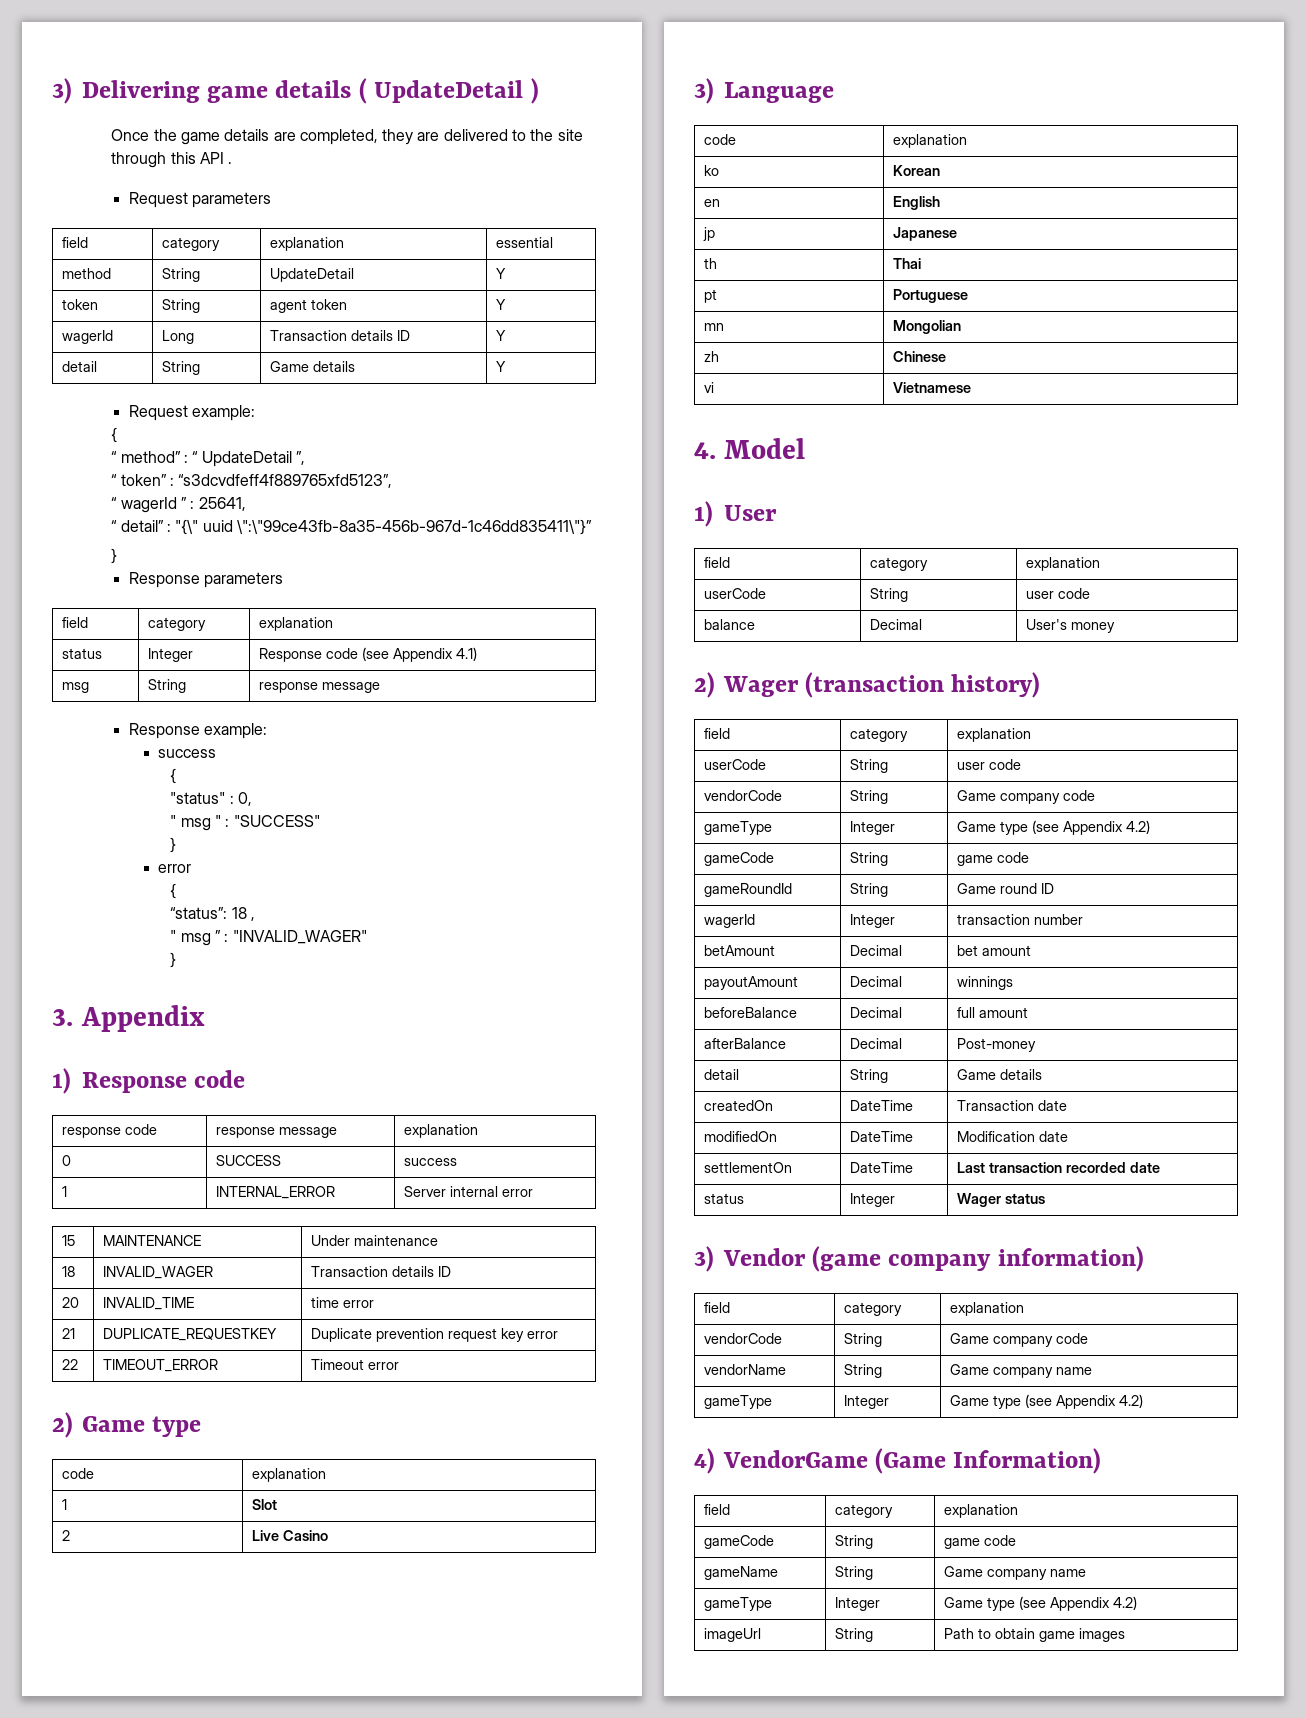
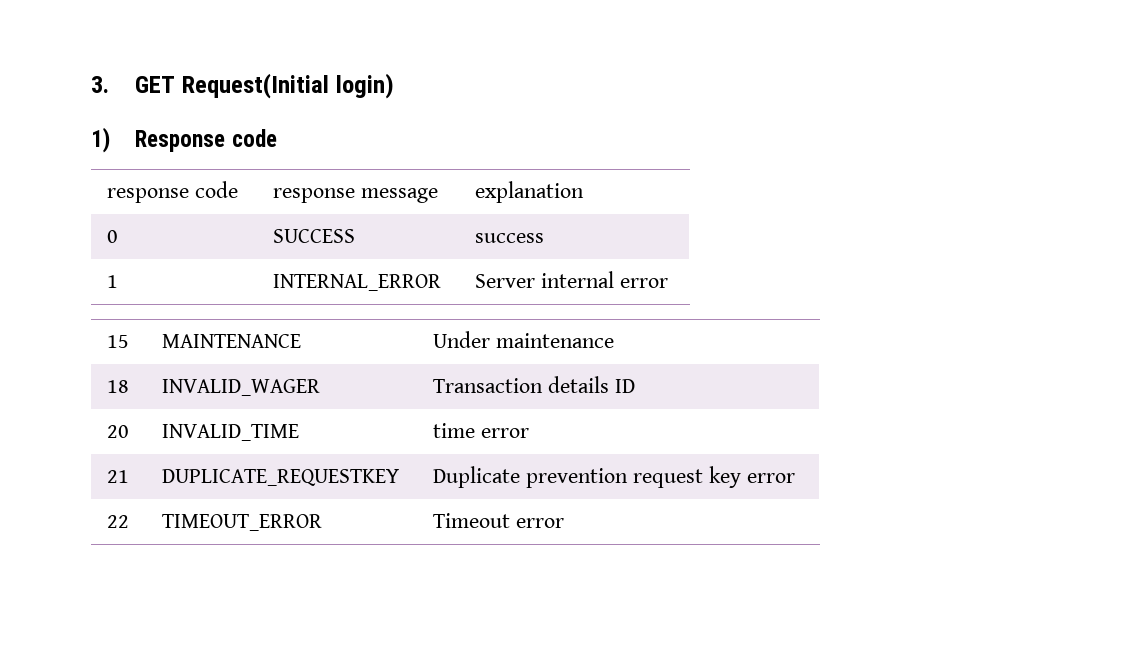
[52,78,539,104] [111,129,583,145] [111,152,233,168] [128,192,272,208] [62,237,89,248] [162,237,221,251] [270,237,345,251] [496,237,554,248] [62,268,112,279] [162,268,201,282] [270,268,355,282] [496,268,507,279] [62,299,99,310] [162,299,201,313] [270,299,348,313] [496,299,507,310] [62,330,114,344] [162,330,195,344] [270,330,411,341] [496,330,507,341] [62,361,98,372] [162,361,201,375] [270,361,356,372] [496,361,507,372] [128,405,256,421] [111,427,118,443] [111,451,305,467] [111,474,393,488] [111,497,246,513] [111,519,592,535] [111,548,118,564] [128,572,284,588] [62,617,89,628] [148,617,207,631] [259,617,334,631] [62,648,103,659] [148,648,194,662] [259,647,478,662] [62,682,90,693] [148,679,187,693] [259,682,381,693] [128,723,268,739] [158,749,217,758] [170,768,177,784] [170,792,253,806] [170,815,320,831] [170,837,177,853] [158,864,192,873] [170,883,177,899] [170,907,256,921] [170,930,367,946] [170,952,177,968] [52,1005,205,1032] 3) Delivering game details ( UpdateDetail ) // Once the game details are completed, they are delivered to the site through this API . // Request parameters // field | category | explanation | essential // method | String | UpdateDetail | Y // token | String | agent token | Y // wagerId | Long | Transaction details ID | Y // detail | String | Game details | Y // Request example: // { // “ method” : “ UpdateDetail ”, // “ token” : “s3dcvdfeff4f889765xfd5123”, // “ wagerId ” : 25641, // “ detail” : "{\" uuid \":\"99ce43fb-8a35-456b-967d-1c46dd835411\"}” // } // Response parameters // field | category | explanation // status | Integer | Response code (see Appendix 4.1) // msg | String | response message // Response example: // success // { // "status" : 0, // " msg " : "SUCCESS" // } // error // { // “status”: 18 , // " msg ” : "INVALID_WAGER" // } // 3. Appendix -> [91,73,394,99] 3. GET Request(Initial login)
[52,1412,202,1438] [62,1468,95,1479] [252,1468,327,1482] [62,1499,68,1510] [252,1499,278,1510] [62,1530,71,1541] [252,1530,329,1541] [694,78,834,104] [704,134,737,145] [893,134,968,148] [704,165,720,176] [893,165,941,176] [704,199,721,207] [893,196,941,210] [703,227,716,241] [893,227,958,241] [704,258,718,269] [893,258,922,269] [704,289,718,303] [893,289,969,303] [704,323,725,331] [893,320,962,334] [704,351,720,362] [893,351,947,362] [704,382,715,393] [893,382,972,393] [694,438,805,459] [694,501,777,527] [704,557,731,568] [870,557,929,571] [1026,557,1101,571] [704,588,767,599] [870,588,909,602] [1026,588,1091,599] [704,619,756,630] [870,619,923,630] [1026,619,1116,633] [694,672,1041,698] [704,728,731,739] [850,728,909,742] [957,728,1032,742] [704,759,767,770] [850,759,889,773] [957,759,1022,770] [704,790,783,801] [850,790,889,804] [957,790,1096,804] [704,821,773,835] [850,821,896,835] [957,820,1151,835] [704,852,775,866] [850,852,889,866] [957,852,1030,866] [704,883,793,897] [850,883,889,897] [957,883,1055,894] [704,914,756,928] [850,914,896,928] [957,914,1084,925] [704,945,776,956] [850,945,903,956] [957,945,1032,956] [704,976,799,990] [850,976,903,987] [957,976,1014,990] [704,1007,798,1018] [850,1007,903,1018] [957,1007,1029,1018] [704,1038,787,1049] [850,1038,903,1049] [957,1038,1037,1052] [704,1069,740,1080] [850,1069,889,1083] [957,1069,1043,1080] [704,1100,774,1111] [850,1100,914,1111] [957,1100,1068,1111] [704,1131,778,1142] [850,1131,914,1142] [957,1131,1069,1142] [704,1162,793,1173] [850,1162,914,1173] [957,1162,1161,1173] [704,1193,745,1204] [850,1193,896,1207] [957,1193,1046,1207] [694,1246,1144,1272] [704,1302,731,1313] [844,1302,903,1316] [950,1302,1025,1316] [704,1333,783,1344] [844,1333,883,1347] [950,1333,1089,1347] [704,1364,787,1375] [844,1364,883,1378] [950,1364,1093,1378] [704,1395,773,1409] [844,1395,890,1409] [950,1394,1144,1409] [694,1448,1102,1474] [704,1504,731,1515] [835,1504,894,1518] [944,1504,1019,1518] [704,1535,775,1549] [835,1535,874,1549] [944,1535,1017,1549] [704,1566,779,1580] [835,1566,874,1580] [944,1566,1087,1580] [704,1597,773,1611] [835,1597,881,1611] [944,1596,1138,1611] [704,1628,762,1642] [835,1628,874,1642] [944,1628,1126,1642] // 2) Game type // code | explanation // 1 | Slot // 2 | Live Casino // 3) Language // code | explanation // ko | Korean // en | English // jp | Japanese // th | Thai // pt | Portuguese // mn | Mongolian // zh | Chinese // vi | Vietnamese // 4. Model // 1) User // field | category | explanation // userCode | String | user code // balance | Decimal | User's money // 2) Wager (transaction history) // field | category | explanation // userCode | String | user code // vendorCode | String | Game company code // gameType | Integer | Game type (see Appendix 4.2) // gameCode | String | game code // gameRoundId | String | Game round ID // wagerId | Integer | transaction number // betAmount | Decimal | bet amount // payoutAmount | Decimal | winnings // beforeBalance | Decimal | full amount // afterBalance | Decimal | Post-money // detail | String | Game details // createdOn | DateTime | Transaction date // modifiedOn | DateTime | Modification date // settlementOn | DateTime | Last transaction recorded date // status | Integer | Wager status // 3) Vendor (game company information) // field | category | explanation // vendorCode | String | Game company code // vendorName | String | Game company name // gameType | Integer | Game type (see Appendix 4.2) // 4) VendorGame (Game Information) // field | category | explanation // gameCode | String | game code // gameName | String | Game company name // gameType | Integer | Game type (see Appendix 4.2) // imageUrl | String | Path to obtain game images -> (565, 523) none

